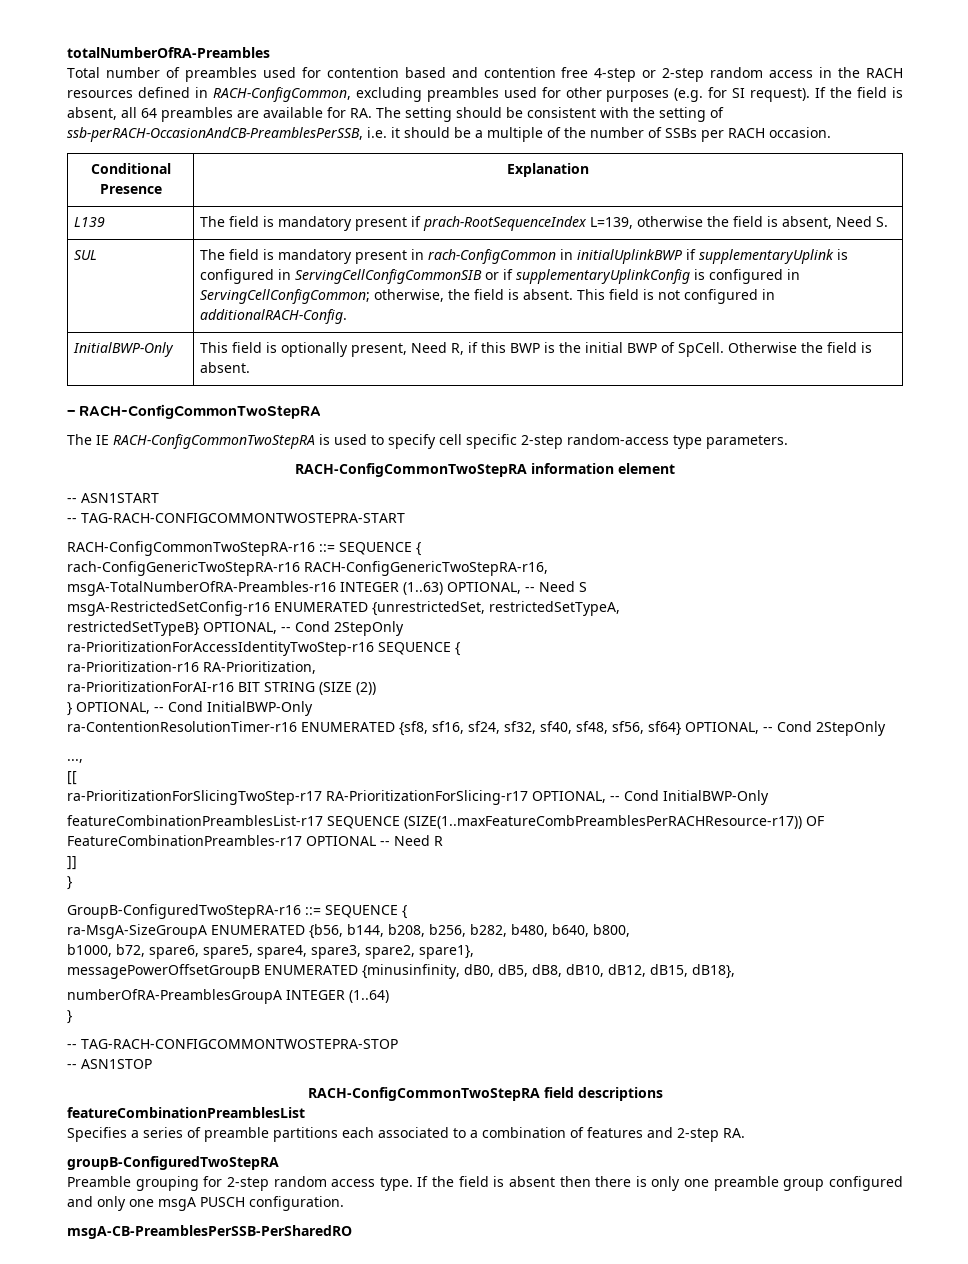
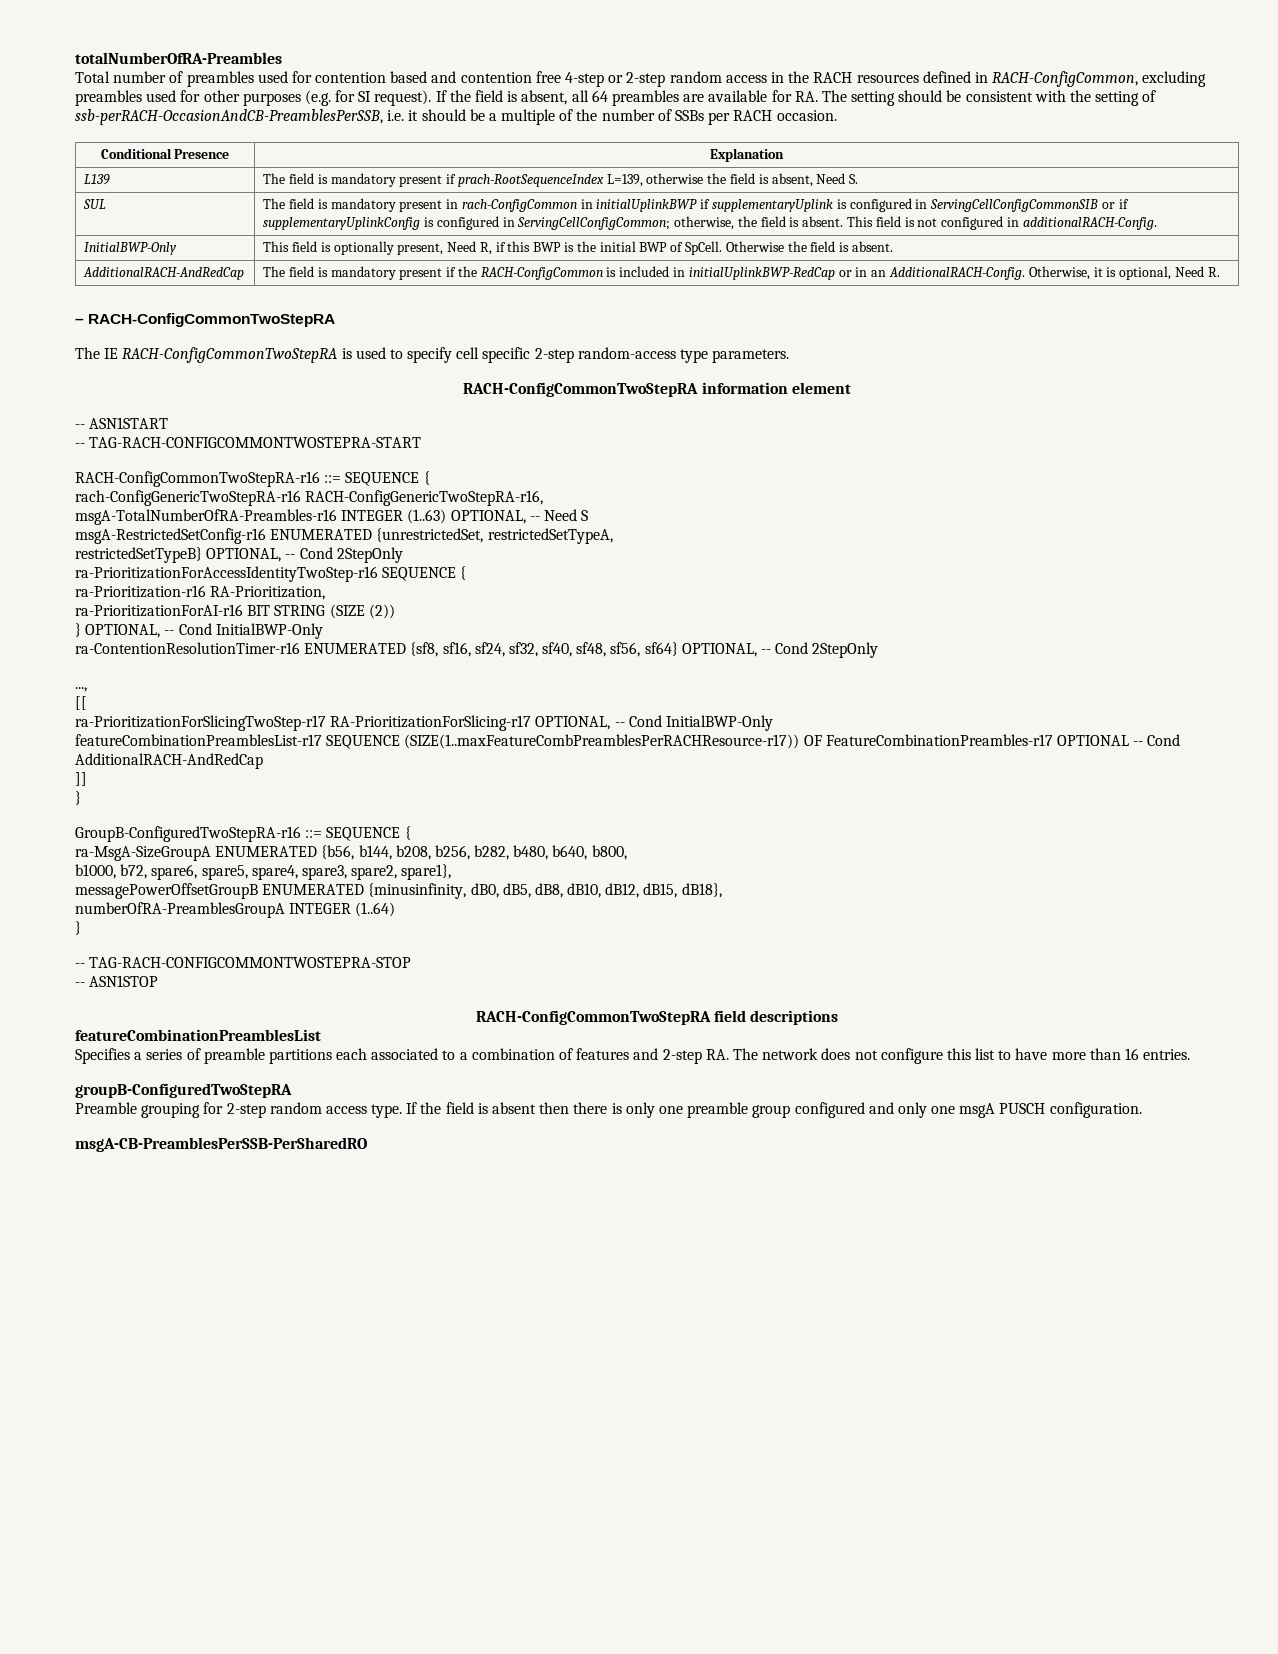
(250, 367) none -> [83,267,245,280] [263,266,1220,280] // AdditionalRACH-AndRedCap | The field is mandatory present if the RACH-ConfigCommon is included in initialUplinkBWP-RedCap or in an AdditionalRACH-Config. Otherwise, it is optional, Need R.
[394,835,443,846] Need R -> [1147,734,1181,746] [75,753,263,769] Cond AdditionalRACH-AndRedCap
(745, 1133) none -> [732,1048,1191,1064] The network does not configure this list to have more than 16 entries.

